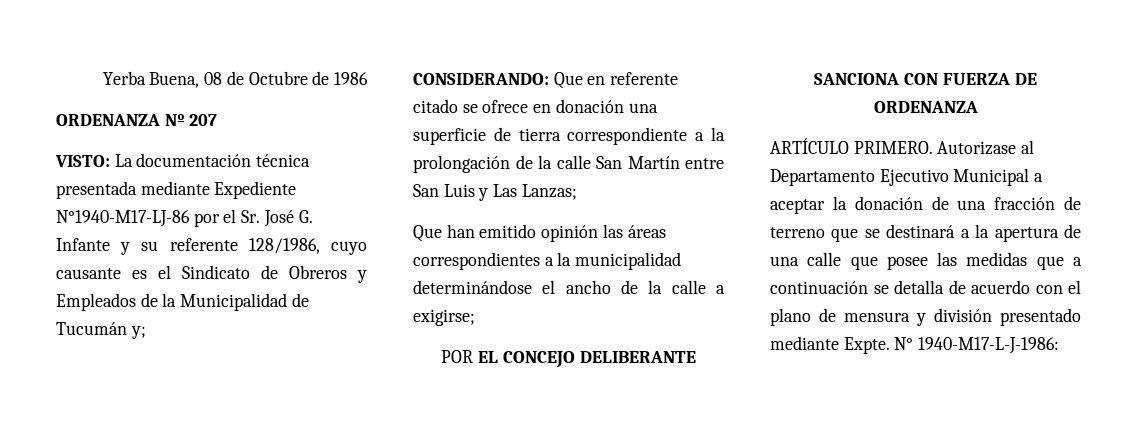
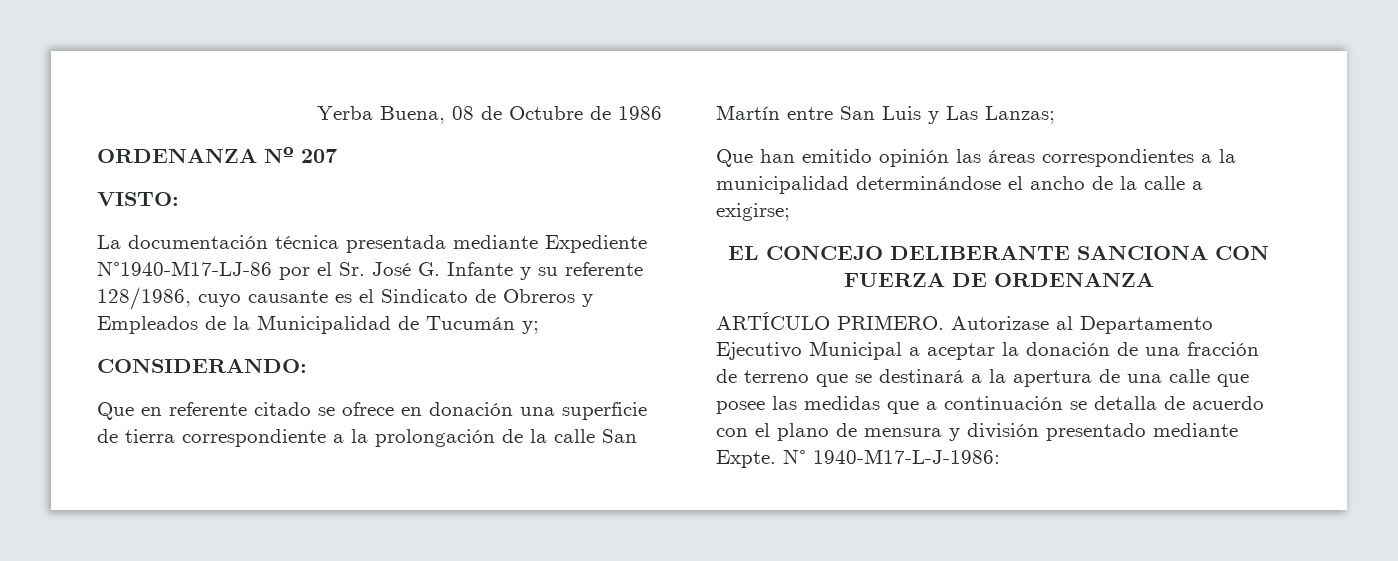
(110, 161) none -> (179, 199) //
(549, 79) none -> (307, 365) //
[441,350,474,363] POR -> (790, 212) none

